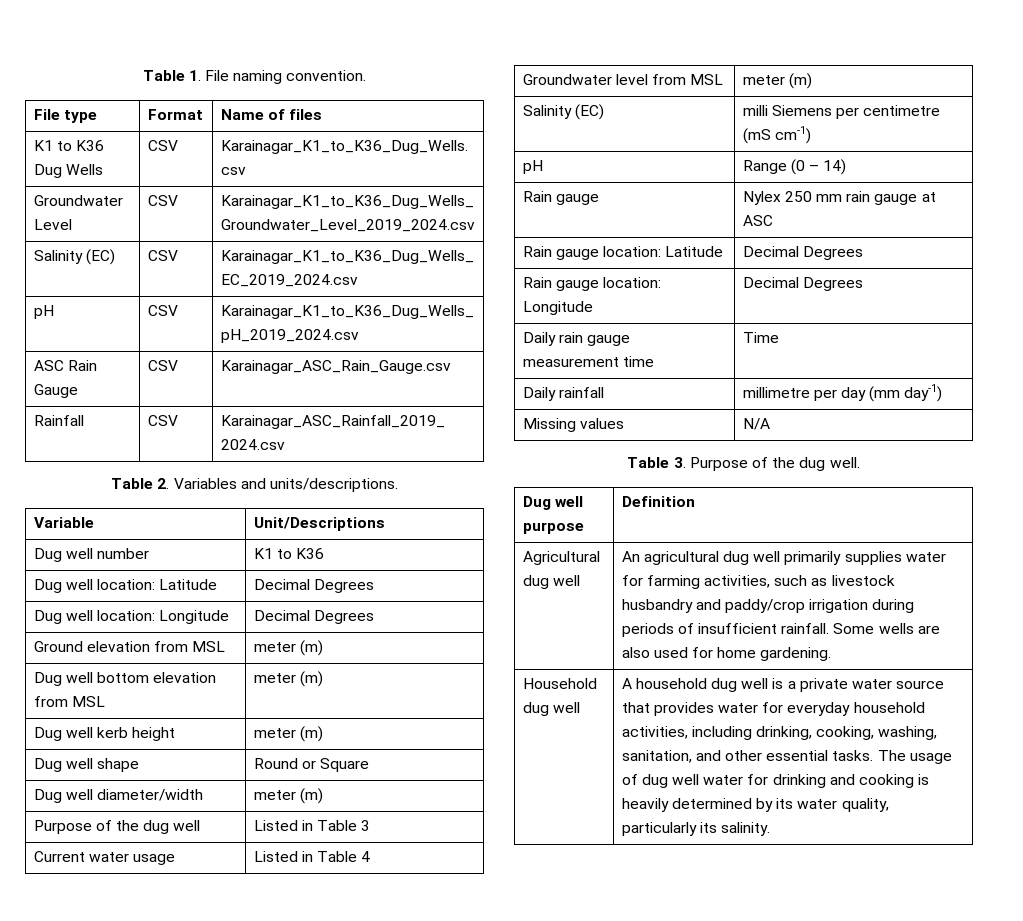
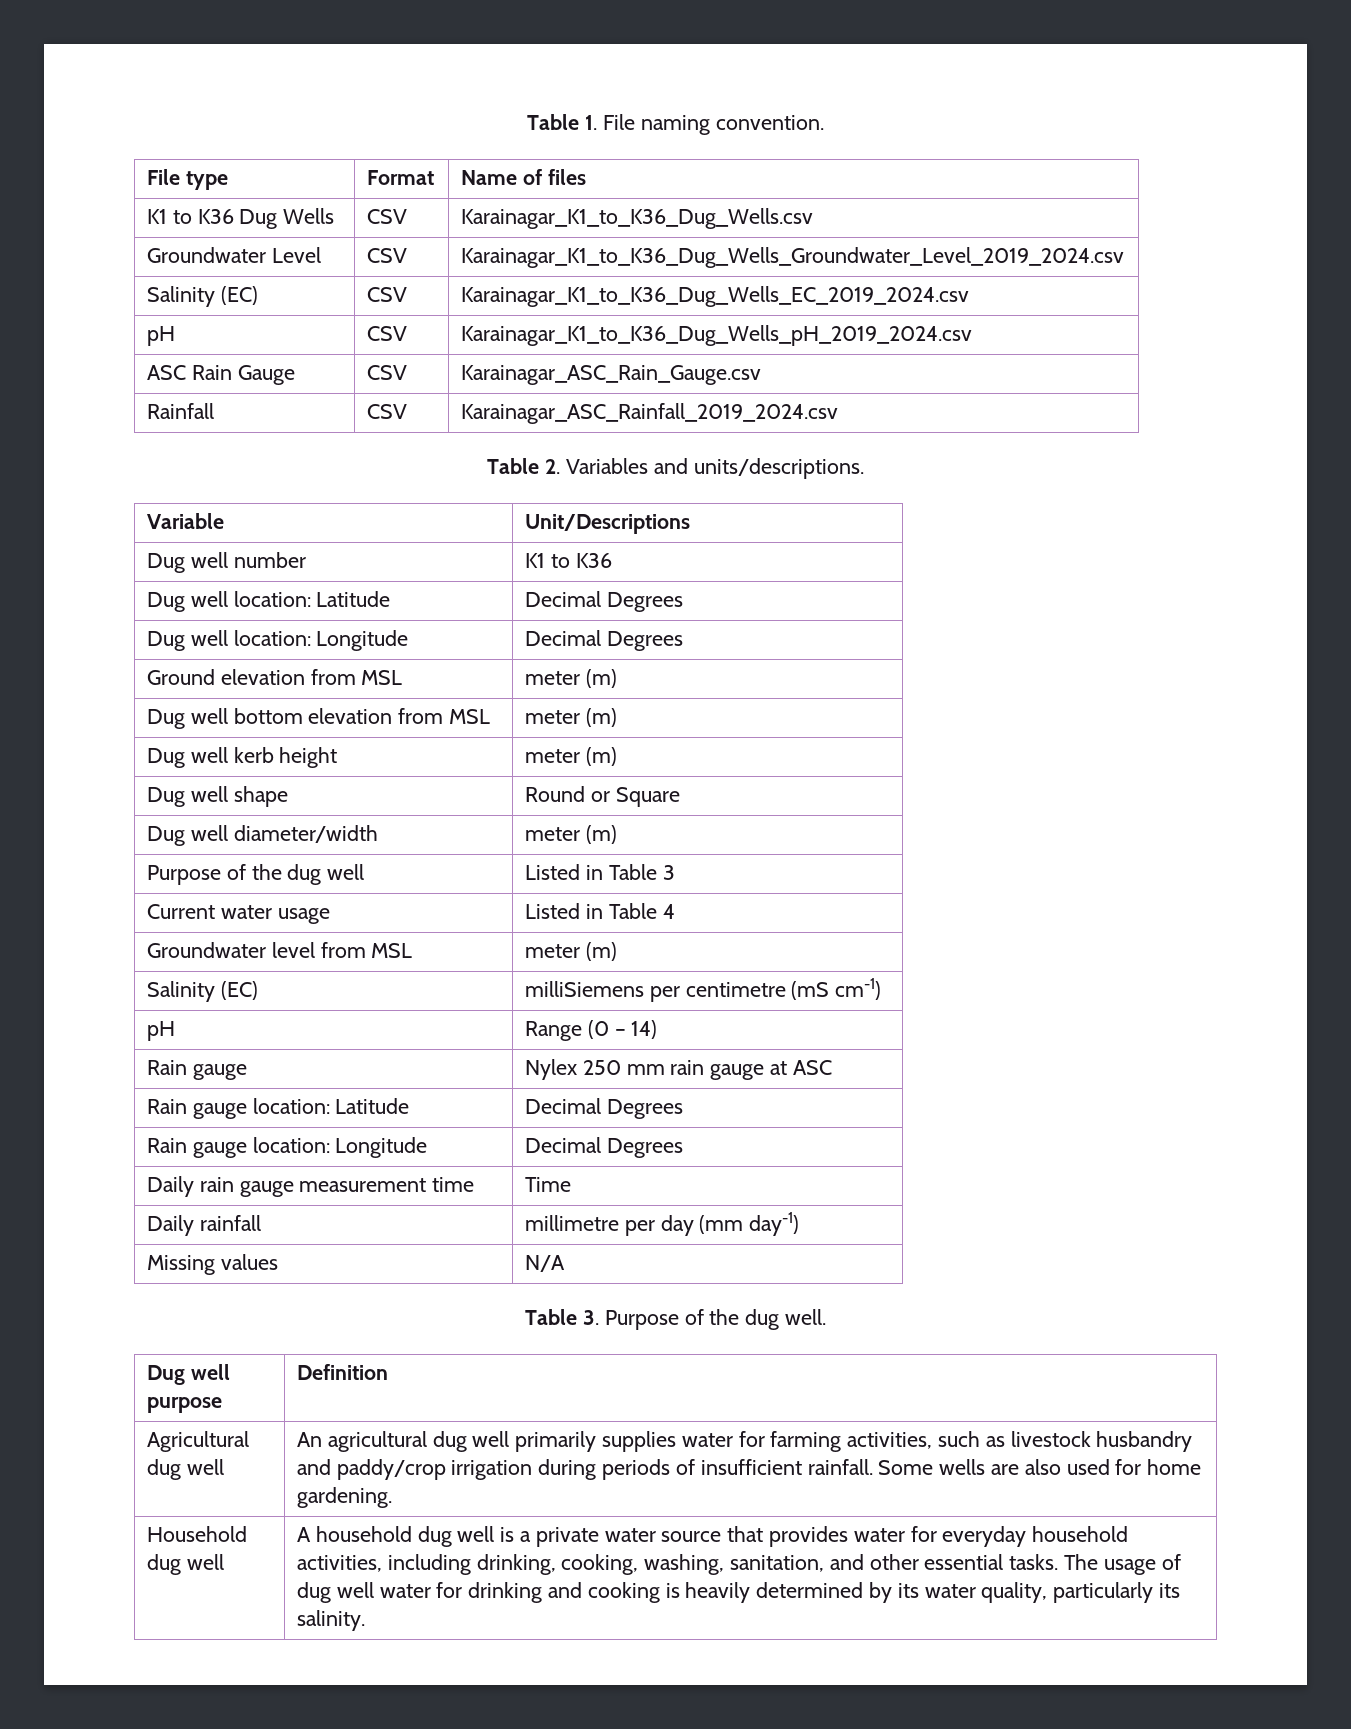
[742,105,832,116] milli Siemens -> [524,981,644,997] milliSiemens

